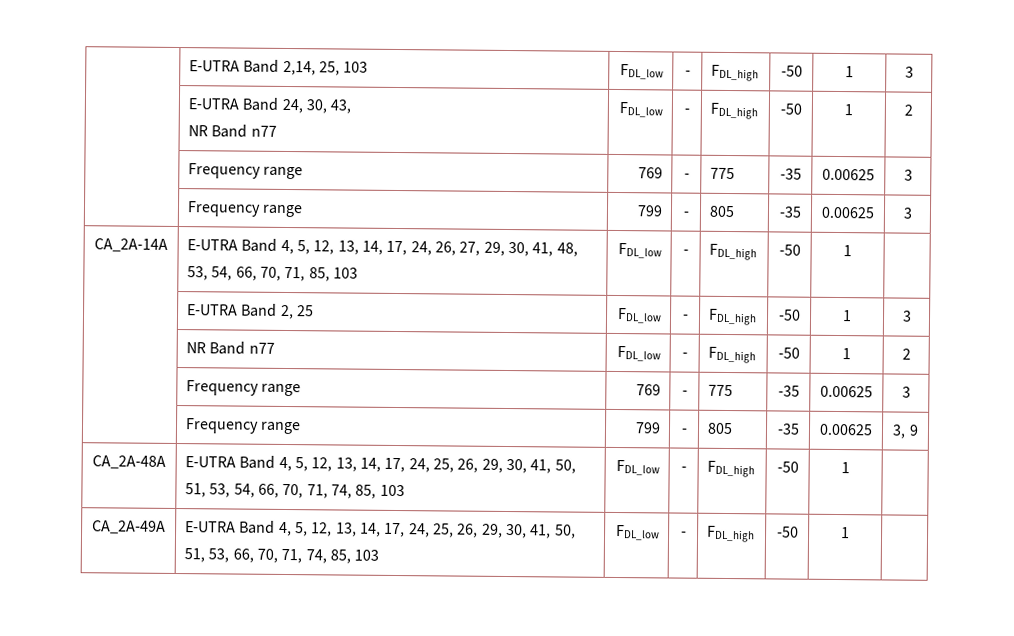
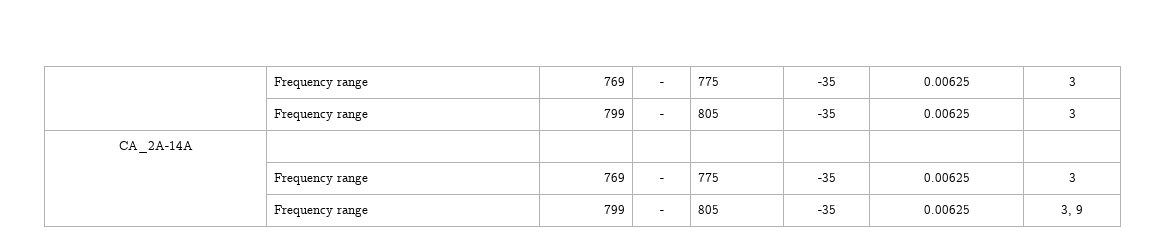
[189,59,369,76] [619,64,664,80] [684,70,691,76] [711,64,760,82] [780,65,803,77] [845,66,854,78] [904,66,914,78] [188,97,352,114] [188,124,277,138] [618,102,663,118] [683,108,690,114] [710,102,759,120] [779,103,802,115] [844,104,853,116] [903,104,913,116] | E-UTRA Band 2,14, 25, 103 | FDL_low | - | FDL_high | -50 | 1 | 3 // | E-UTRA Band 24, 30, 43, // NR Band n77 | FDL_low | - | FDL_high | -50 | 1 | 2 // -> (274, 83) none
[187,238,578,257] [187,266,359,282] [617,243,662,259] [682,249,689,255] [709,243,758,261] [778,244,801,256] [843,245,852,257] [187,303,315,320] [616,307,662,324] [681,314,689,320] [708,308,758,326] [777,309,801,321] [842,310,852,322] [901,310,912,322] [186,341,275,355] [616,345,661,362] [681,352,688,358] [708,346,757,364] [777,347,800,359] [842,348,851,360] [901,348,911,360] E-UTRA Band 4, 5, 12, 13, 14, 17, 24, 26, 27, 29, 30, 41, 48, 53, 54, 66, 70, 71, 85, 103 | FDL_low | - | FDL_high | -50 | 1 | // | E-UTRA Band 2, 25 | FDL_low | - | FDL_high | -50 | 1 | 3 // | NR Band n77 | FDL_low | - | FDL_high | -50 | 1 | 2 -> (193, 147) | | | | | |
[92,455,166,469] [185,455,576,474] [185,483,405,499] [615,459,660,476] [680,466,687,472] [707,460,756,478] [776,461,799,473] [841,462,850,474] [92,520,166,534] [185,520,576,539] [184,548,380,564] [614,524,660,541] [680,531,687,537] [706,525,756,543] [776,526,799,538] [841,527,850,539] // CA_2A-48A | E-UTRA Band 4, 5, 12, 13, 14, 17, 24, 25, 26, 29, 30, 41, 50, 51, 53, 54, 66, 70, 71, 74, 85, 103 | FDL_low | - | FDL_high | -50 | 1 | // CA_2A-49A | E-UTRA Band 4, 5, 12, 13, 14, 17, 24, 25, 26, 29, 30, 41, 50, 51, 53, 66, 70, 71, 74, 85, 103 | FDL_low | - | FDL_high | -50 | 1 | -> (1083, 209) none

